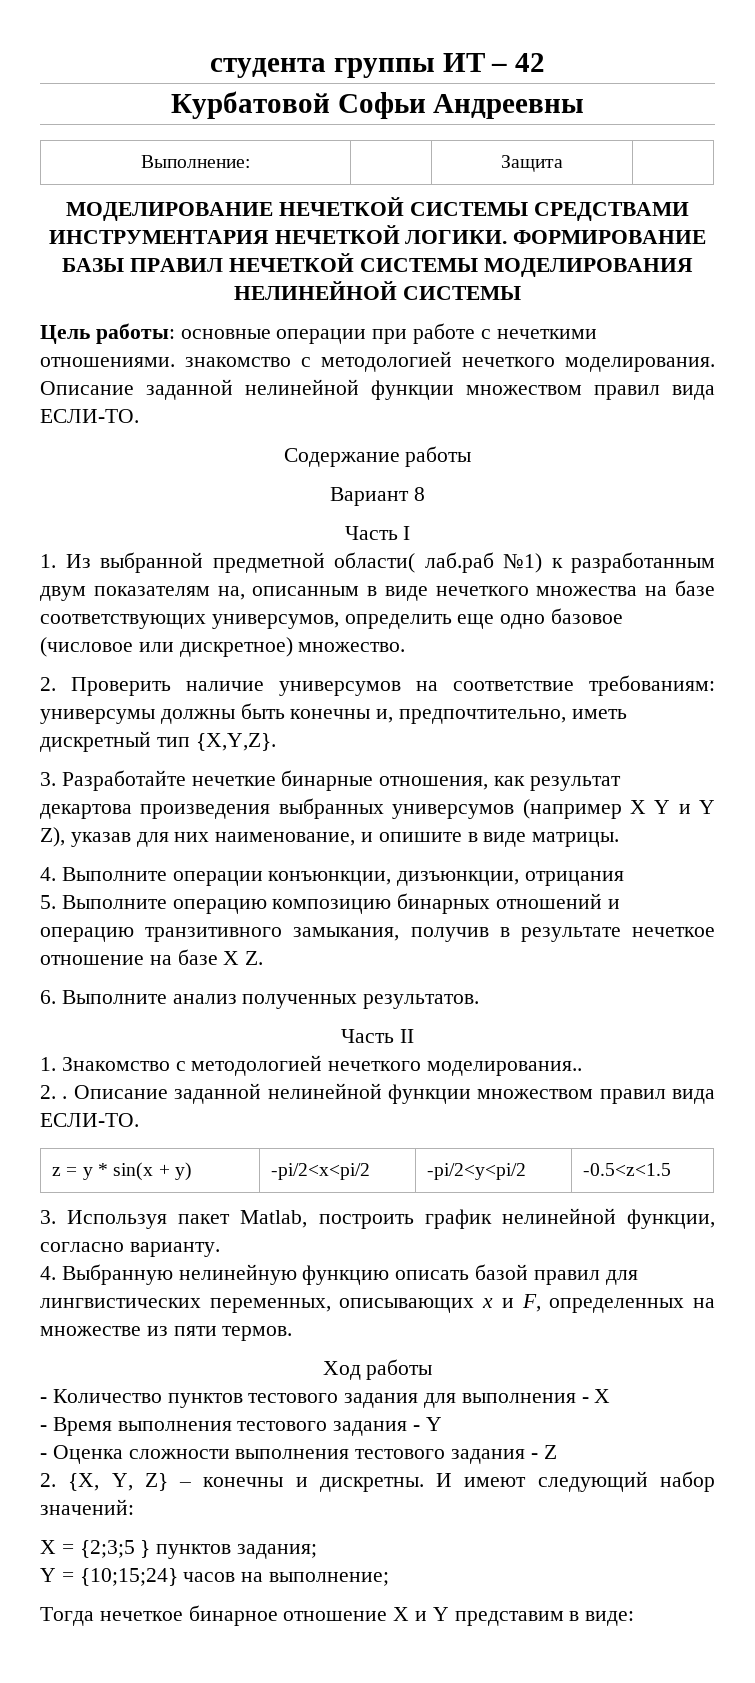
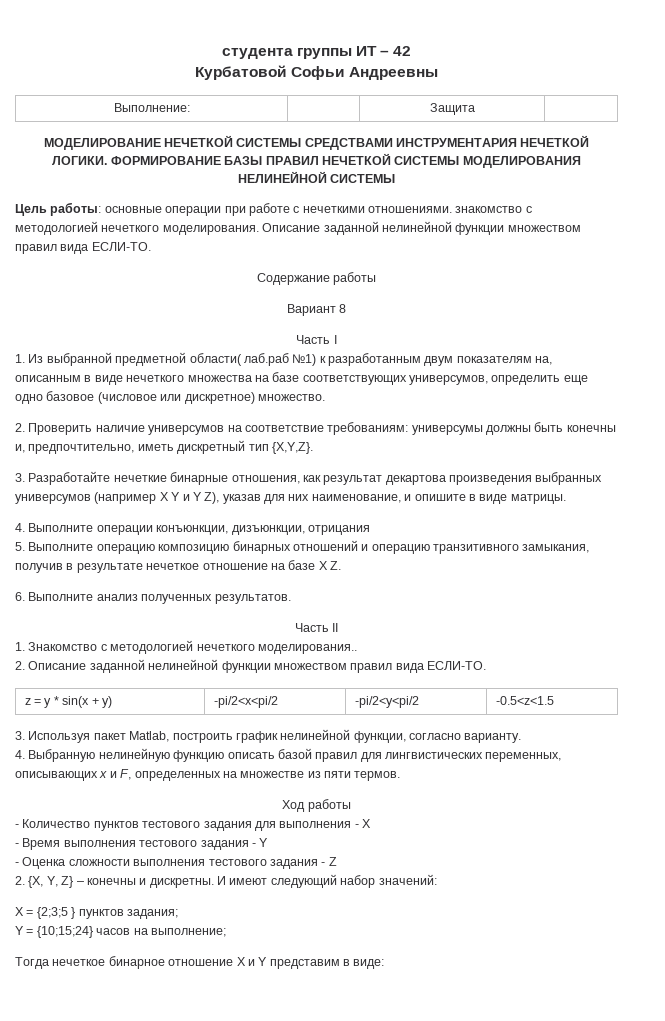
[62,1096,68,1099] . -> (25, 665) none

